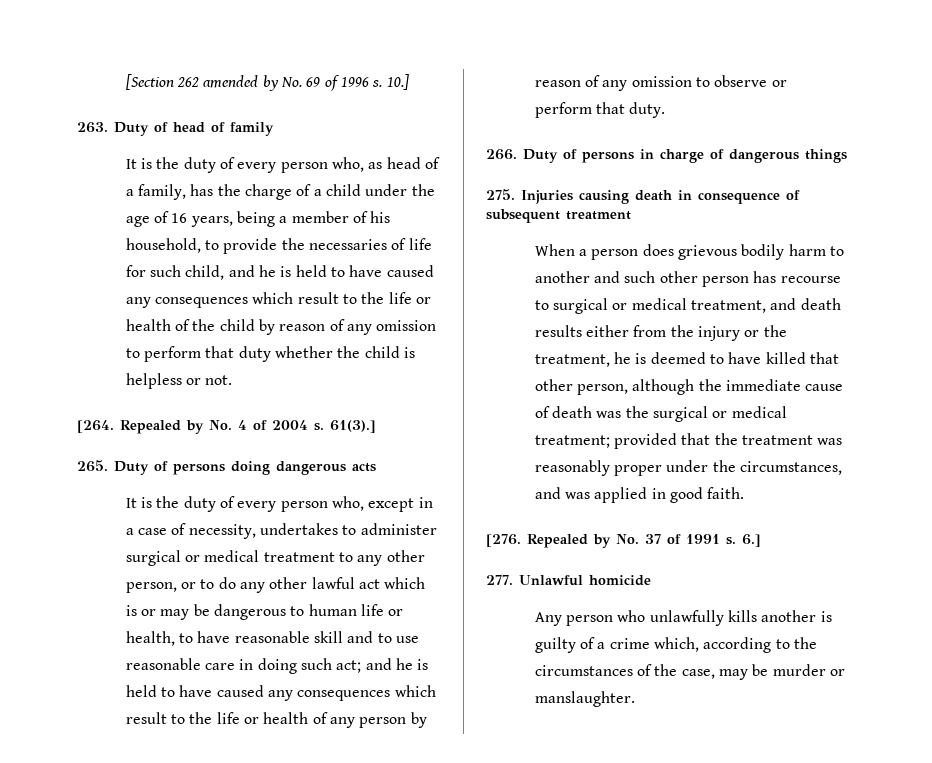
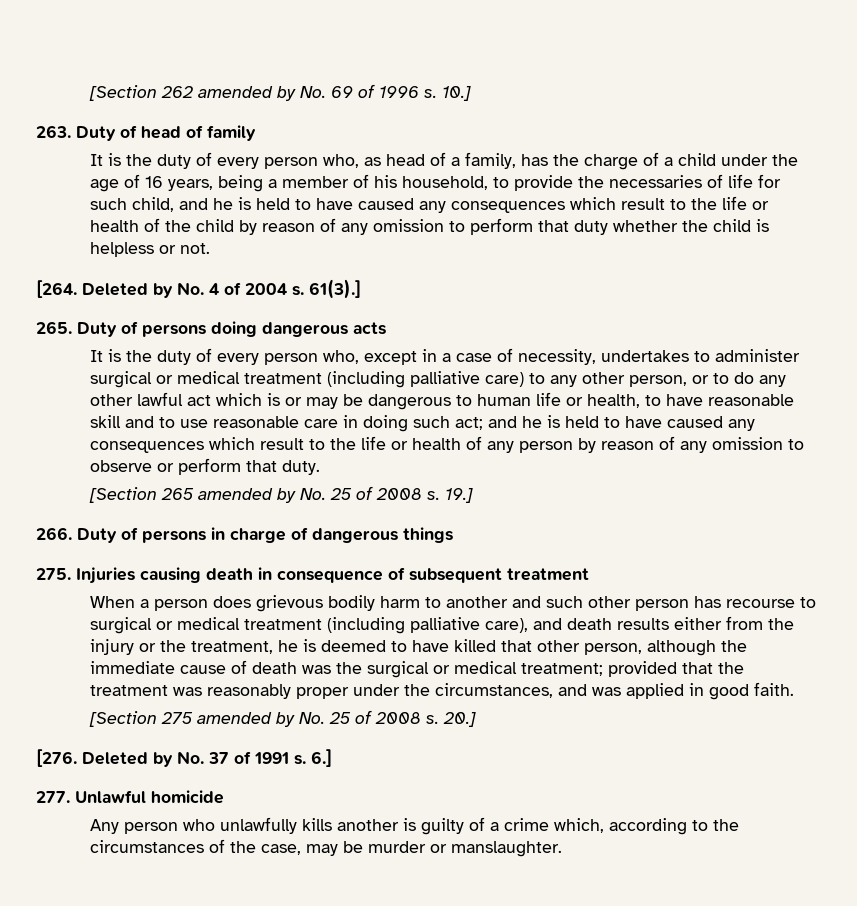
[120,420,181,434] Repealed -> [82,283,148,296] Deleted
(335, 557) none -> [326,371,524,388] (including palliative care)
(666, 110) none -> [88,486,473,503] // [Section 265 amended by No. 25 of 2008 s. 19.]
[691,300,767,313] treatment, -> [243,617,528,634] treatment (including palliative care),
(745, 493) none -> [88,710,476,727] // [Section 275 amended by No. 25 of 2008 s. 20.]
[527,534,588,548] Repealed -> [82,752,148,765] Deleted

